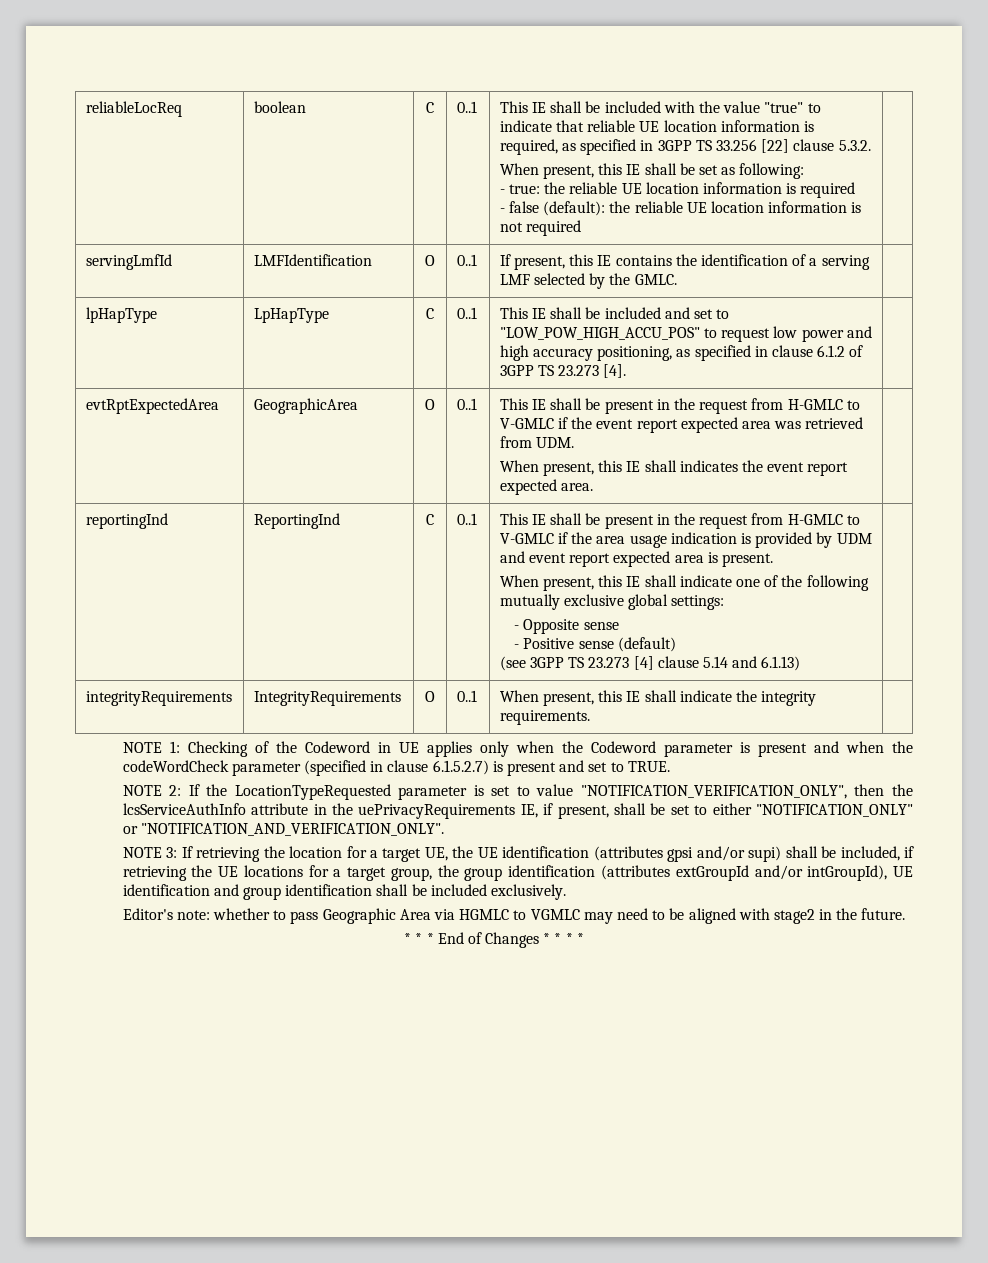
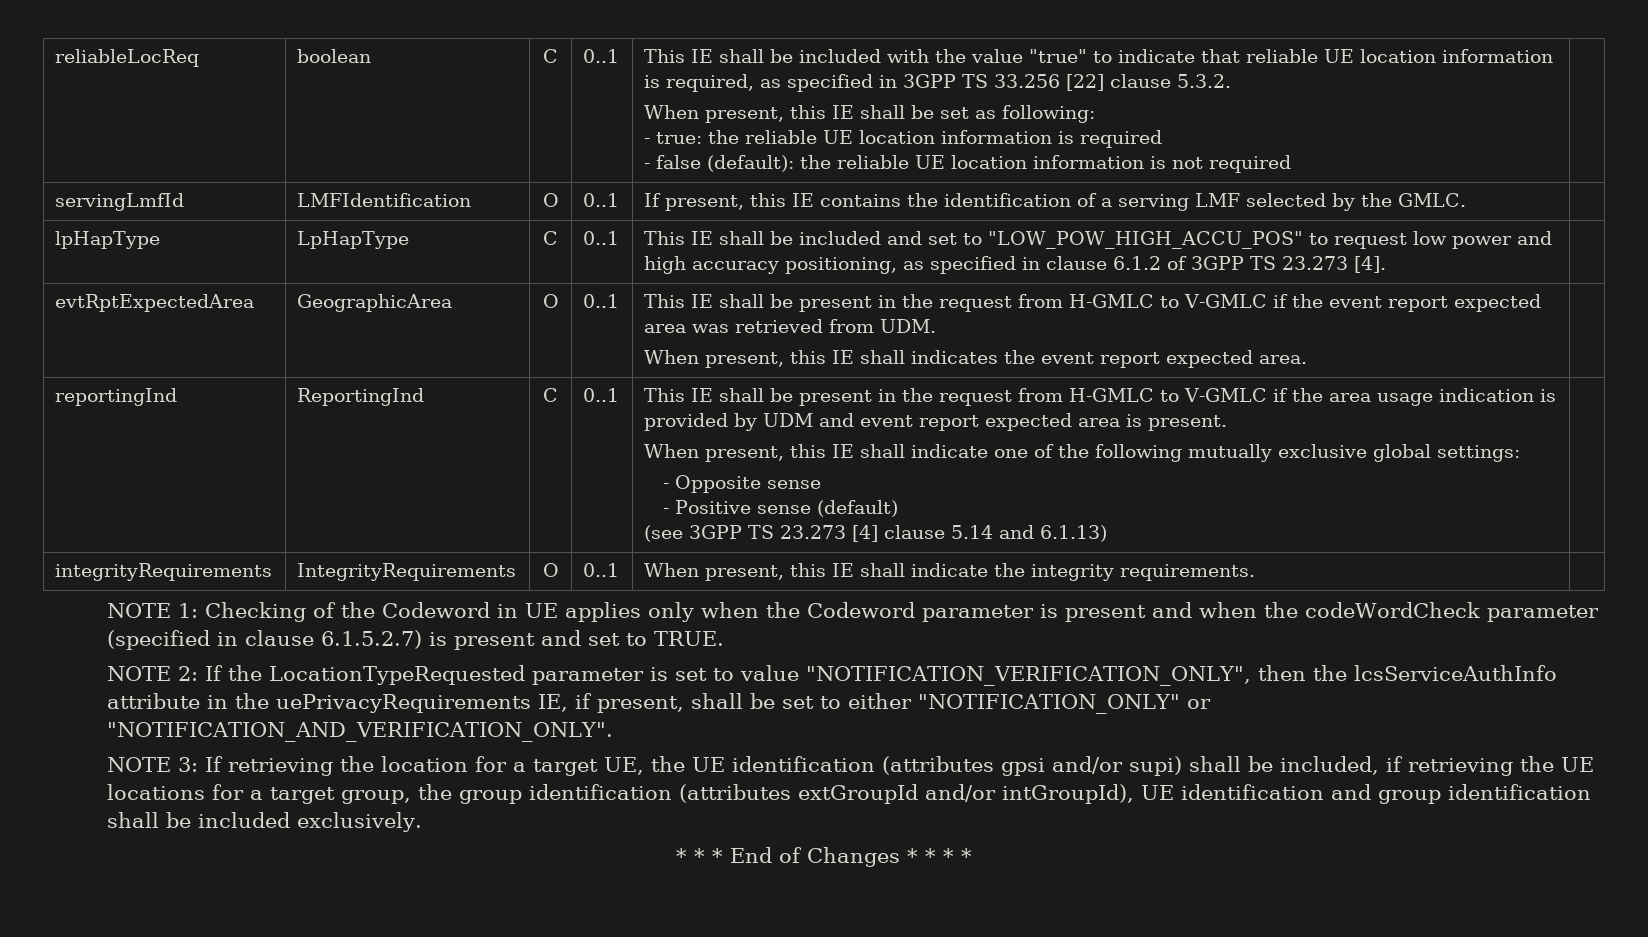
[122,908,906,924] // Editor's note: whether to pass Geographic Area via HGMLC to VGMLC may need to be aligned with stage2 in the future. -> (422, 822) none

